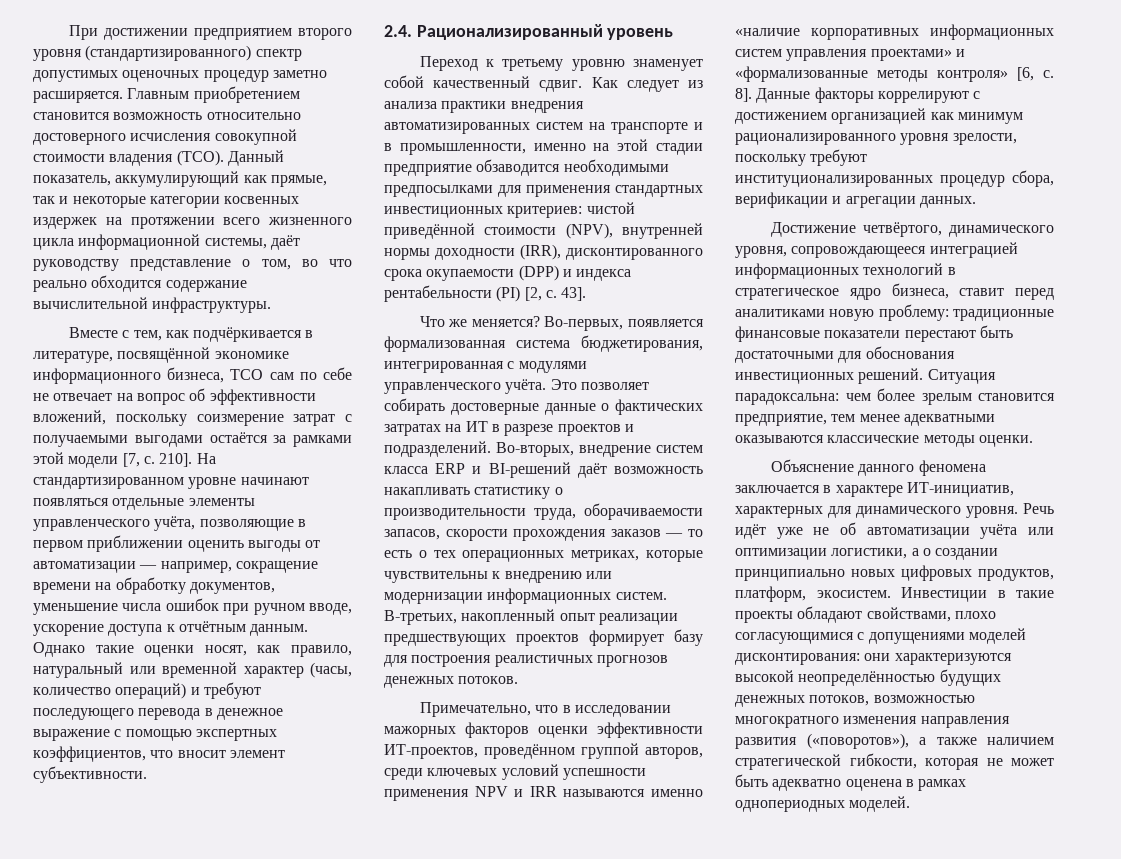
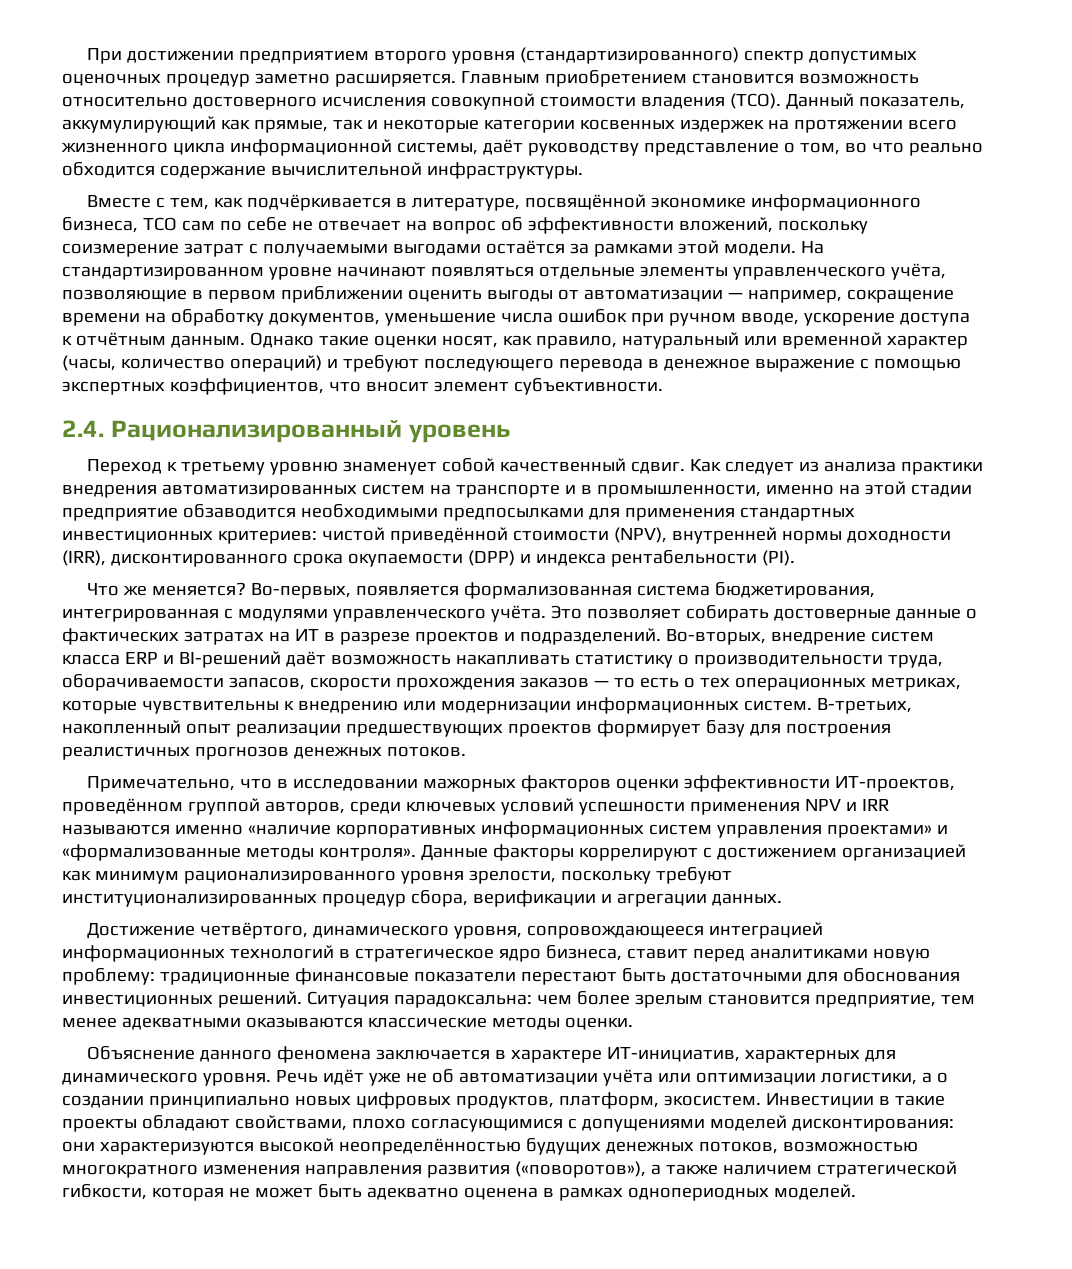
[68,453,193,468] модели [7, с. 210]. -> [723,243,796,256] модели.
[496,286,587,302] (PI) [2, с. 43]. -> [761,550,795,566] (PI).
[937,67,1054,82] [735,88,752,102] контроля» [6, с. 8]. -> [318,847,416,861] контроля».

